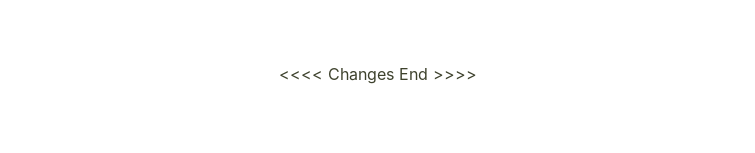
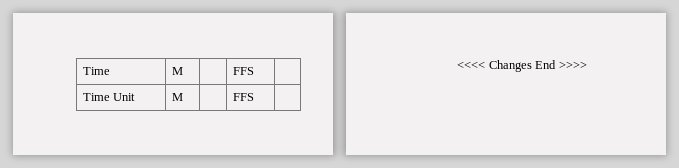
(278, 75) none -> [82,67,110,75] [171,67,183,75] [232,67,254,75] [82,93,136,101] [171,93,183,101] [232,93,254,101] Time | M | | FFS | // Time Unit | M | | FFS | //

